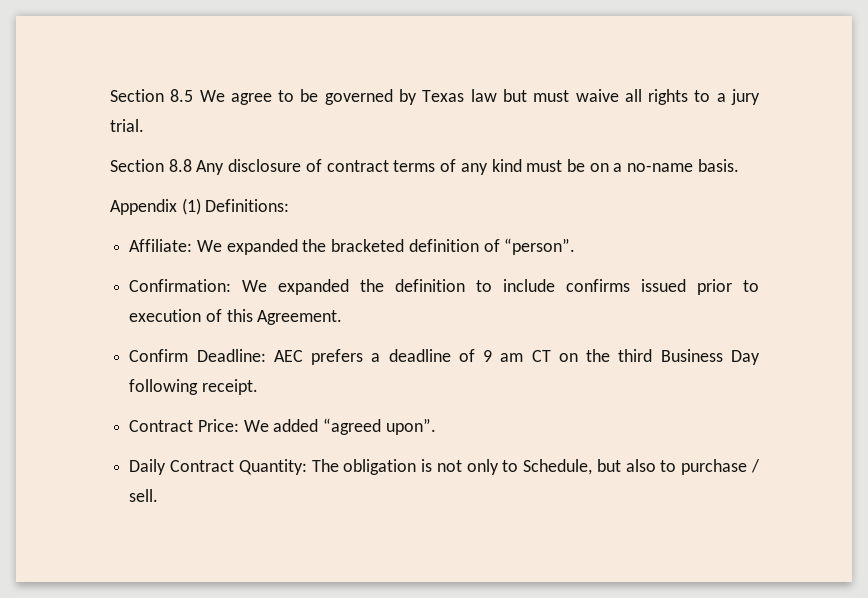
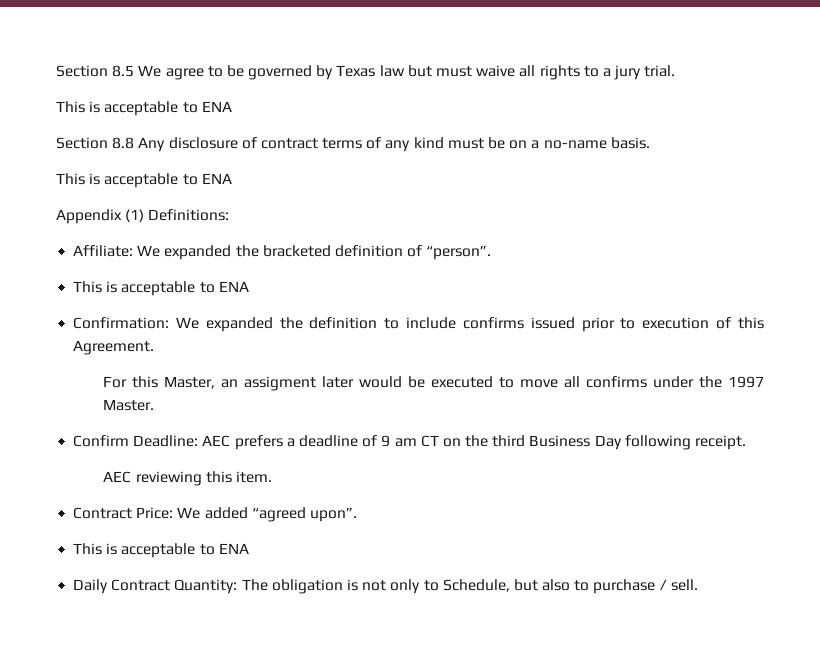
(144, 125) none -> [56,101,232,116] // This is acceptable to ENA
(739, 165) none -> [56,173,232,188] // This is acceptable to ENA
(576, 246) none -> [73,281,249,296] // This is acceptable to ENA
(343, 317) none -> [103,376,765,391] [103,399,155,411] // For this Master, an assigment later would be executed to move all confirms under the 1997 Master.
(258, 387) none -> [103,471,272,486] // AEC reviewing this item.
(436, 426) none -> [73,543,249,558] // This is acceptable to ENA

